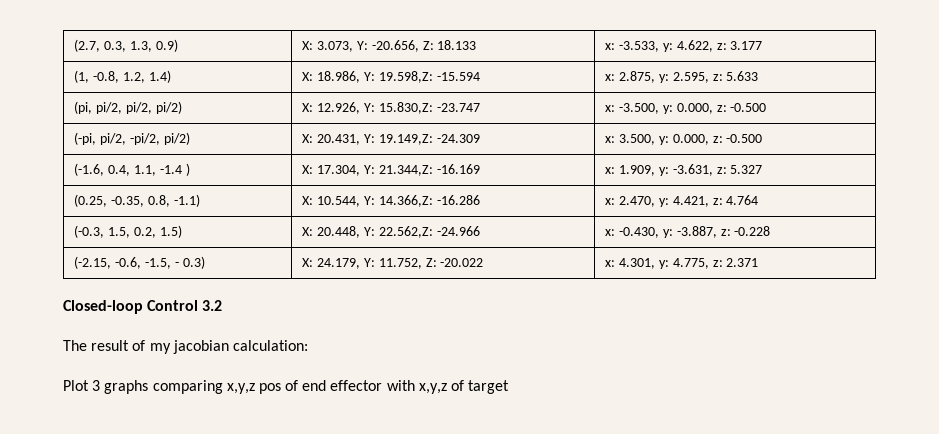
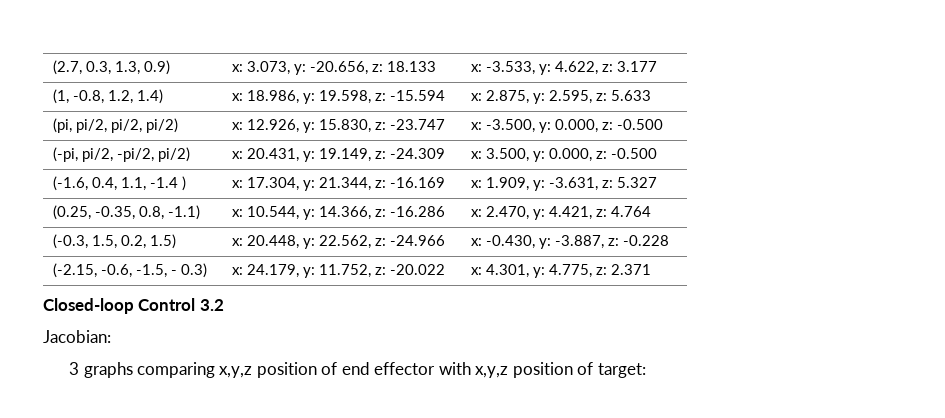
[302,40,434,52] X: 3.073, Y: -20.656, Z: -> [231,61,383,75] x: 3.073, y: -20.656, z:
[302,71,433,83] X: 18.986, Y: 19.598,Z: -> [231,90,386,104] x: 18.986, y: 19.598, z:
[302,102,433,114] X: 12.926, Y: 15.830,Z: -> [231,119,386,133] x: 12.926, y: 15.830, z:
[302,134,433,145] X: 20.431, Y: 19.149,Z: -> [231,148,386,162] x: 20.431, y: 19.149, z:
[302,165,433,176] X: 17.304, Y: 21.344,Z: -> [231,177,386,191] x: 17.304, y: 21.344, z:
[302,195,433,207] X: 10.544, Y: 14.366,Z: -> [231,206,386,220] x: 10.544, y: 14.366, z:
[302,226,433,238] X: 20.448, Y: 22.562,Z: -> [231,235,386,249] x: 20.448, y: 22.562, z:
[302,258,437,269] X: 24.179, Y: 11.752, Z: -> [231,264,386,278] x: 24.179, y: 11.752, z:
[63,340,308,354] [63,380,89,391] The result of my jacobian calculation: // Plot -> [43,330,111,343] Jacobian: //
[258,383,281,394] pos -> [256,362,317,378] position
[451,380,510,394] of target -> [512,362,646,378] position of target:

